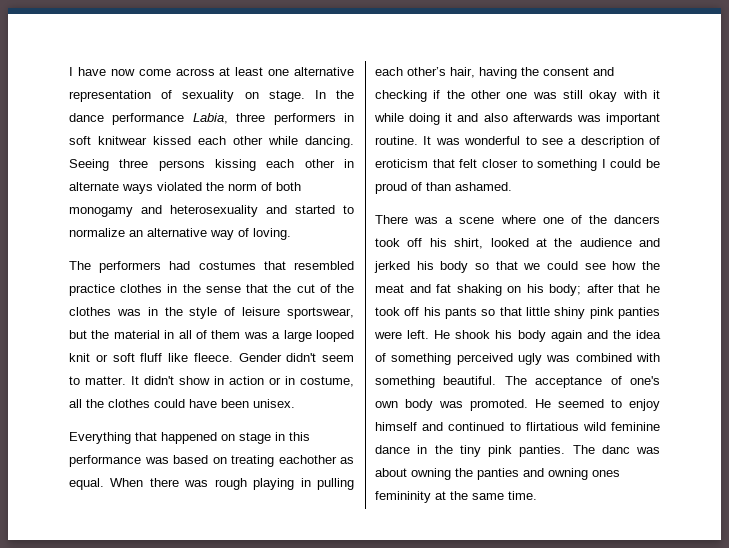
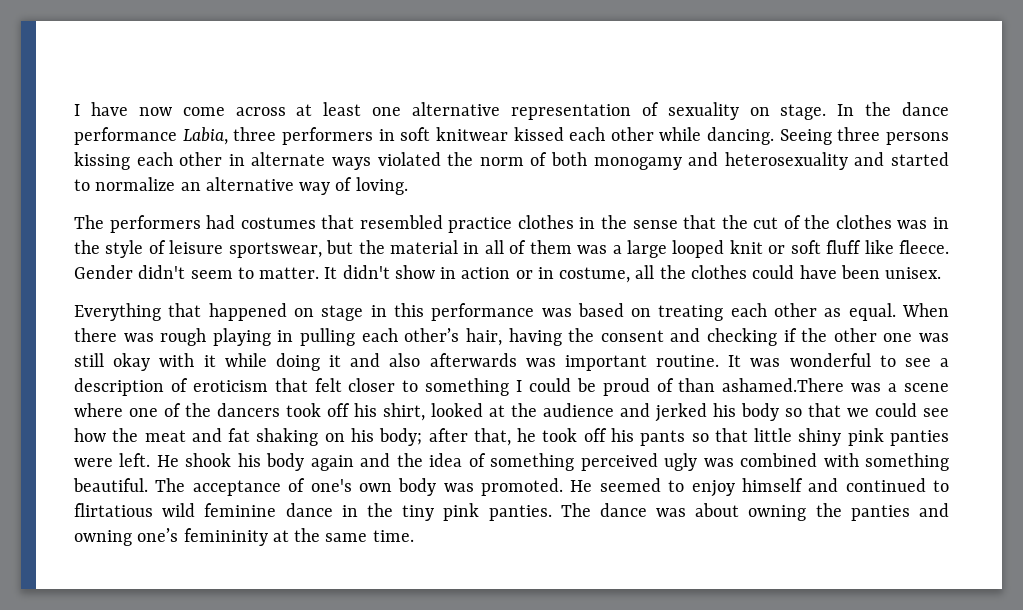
[278,455,337,464] eachother -> [730,303,818,317] each other
[455,182,512,191] [375,215,408,224] ashamed. // There -> [722,378,845,392] ashamed.There
[618,284,641,293] that -> [473,428,511,446] that,
[601,445,630,454] danc -> [599,503,647,517] dance
[592,470,620,477] ones -> [137,528,179,542] one’s

